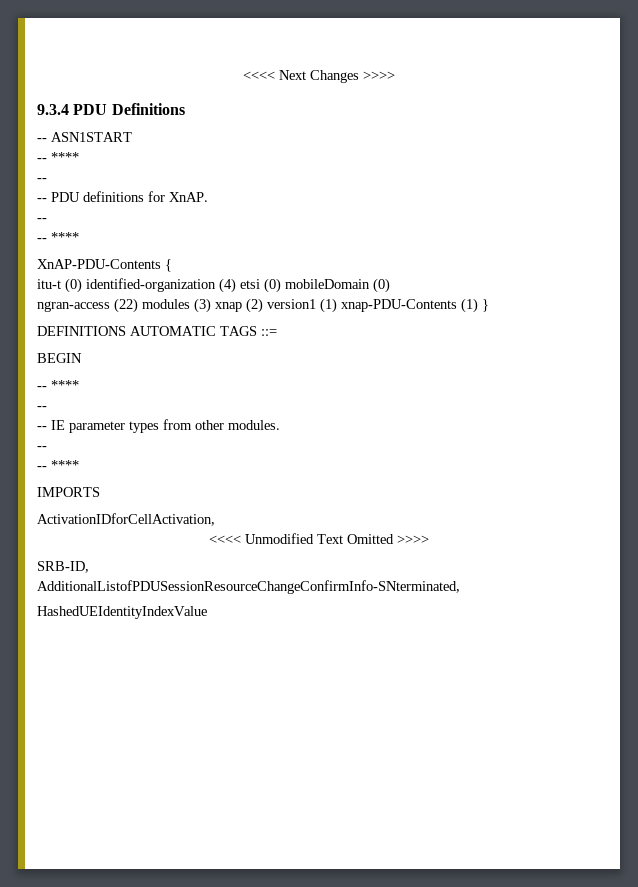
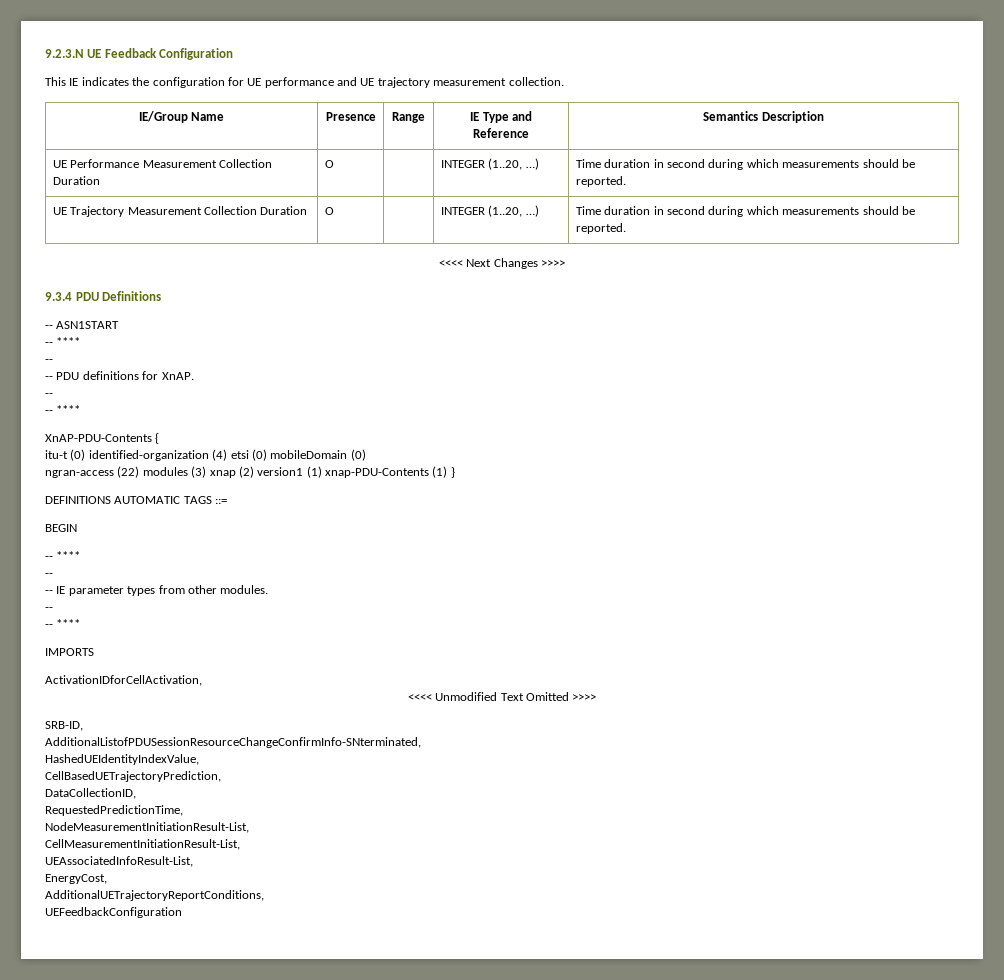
(243, 75) none -> [45,48,234,60] [45,77,564,88] [138,111,225,123] [325,112,376,121] [392,112,425,123] [470,111,532,123] [473,128,529,138] [703,111,824,123] [52,159,273,168] [52,176,100,185] [324,160,334,168] [440,158,539,170] [575,159,915,170] [575,176,626,187] [52,206,308,217] [324,207,334,215] [440,205,539,217] [575,206,915,217] [575,223,626,234] 9.2.3.N UE Feedback Configuration // This IE indicates the configuration for UE performance and UE trajectory measurement collection. // IE/Group Name | Presence | Range | IE Type and Reference | Semantics Description // UE Performance Measurement Collection Duration | O | | INTEGER (1..20, …) | Time duration in second during which measurements should be reported. // UE Trajectory Measurement Collection Duration | O | | INTEGER (1..20, …) | Time duration in second during which measurements should be reported. //
[37,606,207,619] HashedUEIdentityIndexValue -> [45,754,199,765] [45,771,221,782] [45,788,136,799] [45,805,183,816] [45,822,249,833] [45,839,240,850] [45,856,193,867] [45,874,107,884] [45,890,264,901] [45,907,182,918] HashedUEIdentityIndexValue, // CellBasedUETrajectoryPrediction, // DataCollectionID, // RequestedPredictionTime, // NodeMeasurementInitiationResult-List, // CellMeasurementInitiationResult-List, // UEAssociatedInfoResult-List, // EnergyCost, // AdditionalUETrajectoryReportConditions, // UEFeedbackConfiguration

